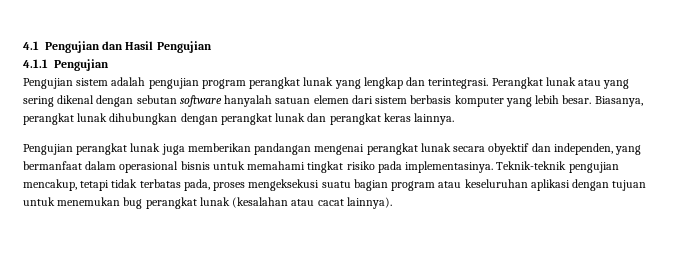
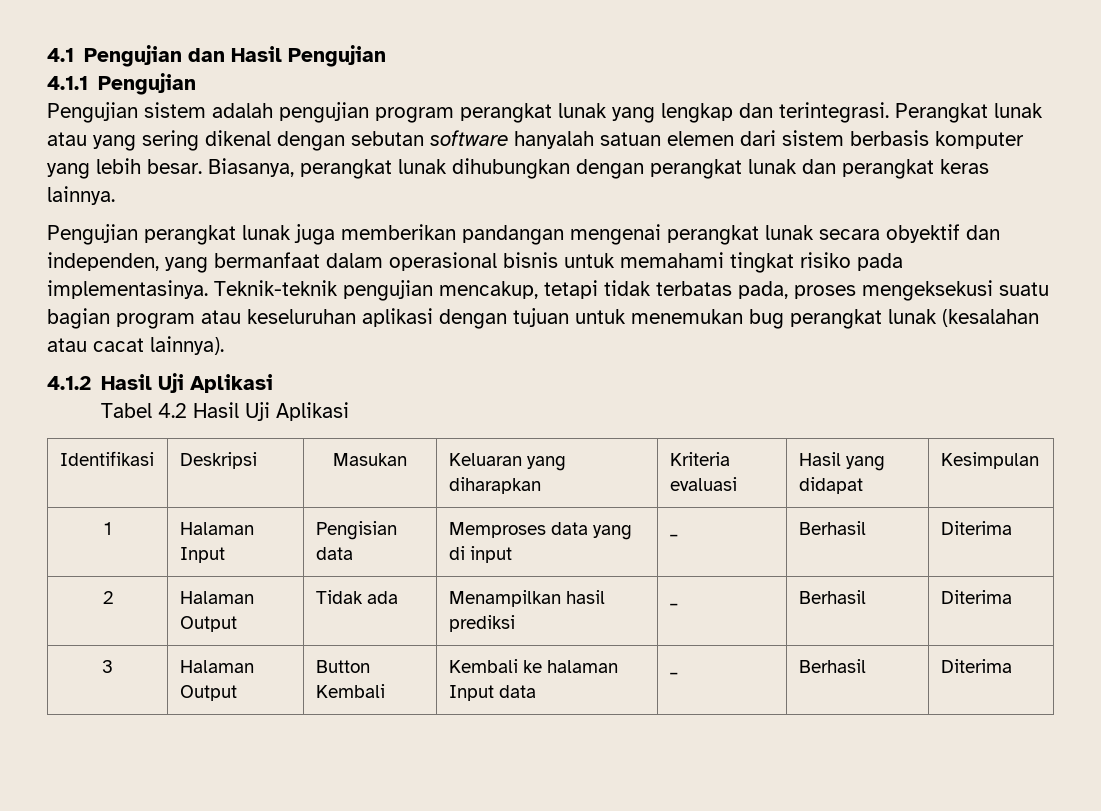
(392, 203) none -> [47,373,274,393] [100,402,349,421] [59,451,154,466] [179,452,257,469] [332,453,407,466] [448,453,566,471] [448,477,541,494] [669,452,730,466] [669,477,737,491] [798,452,885,471] [798,477,863,494] [940,452,1039,469] [103,522,112,535] [179,522,254,535] [179,547,225,563] [315,521,397,540] [315,547,353,560] [448,522,632,540] [448,546,512,563] [669,534,678,537] [798,521,866,535] [940,521,1012,535] [102,591,113,604] [179,591,254,604] [179,616,237,632] [315,590,398,604] [448,590,605,607] [448,615,515,632] [669,603,678,606] [798,590,866,604] [940,590,1012,604] [102,660,113,673] [179,660,254,673] [179,685,237,701] [315,660,370,673] [315,684,385,698] [448,659,618,673] [448,685,536,701] [669,672,678,675] [798,659,866,673] [940,659,1012,673] // 4.1.2 Hasil Uji Aplikasi // Tabel 4.2 Hasil Uji Aplikasi // Identifikasi | Deskripsi | Masukan | Keluaran yang diharapkan | Kriteria evaluasi | Hasil yang didapat | Kesimpulan // 1 | Halaman Input | Pengisian data | Memproses data yang di input | _ | Berhasil | Diterima // 2 | Halaman Output | Tidak ada | Menampilkan hasil prediksi | _ | Berhasil | Diterima // 3 | Halaman Output | Button Kembali | Kembali ke halaman Input data | _ | Berhasil | Diterima

